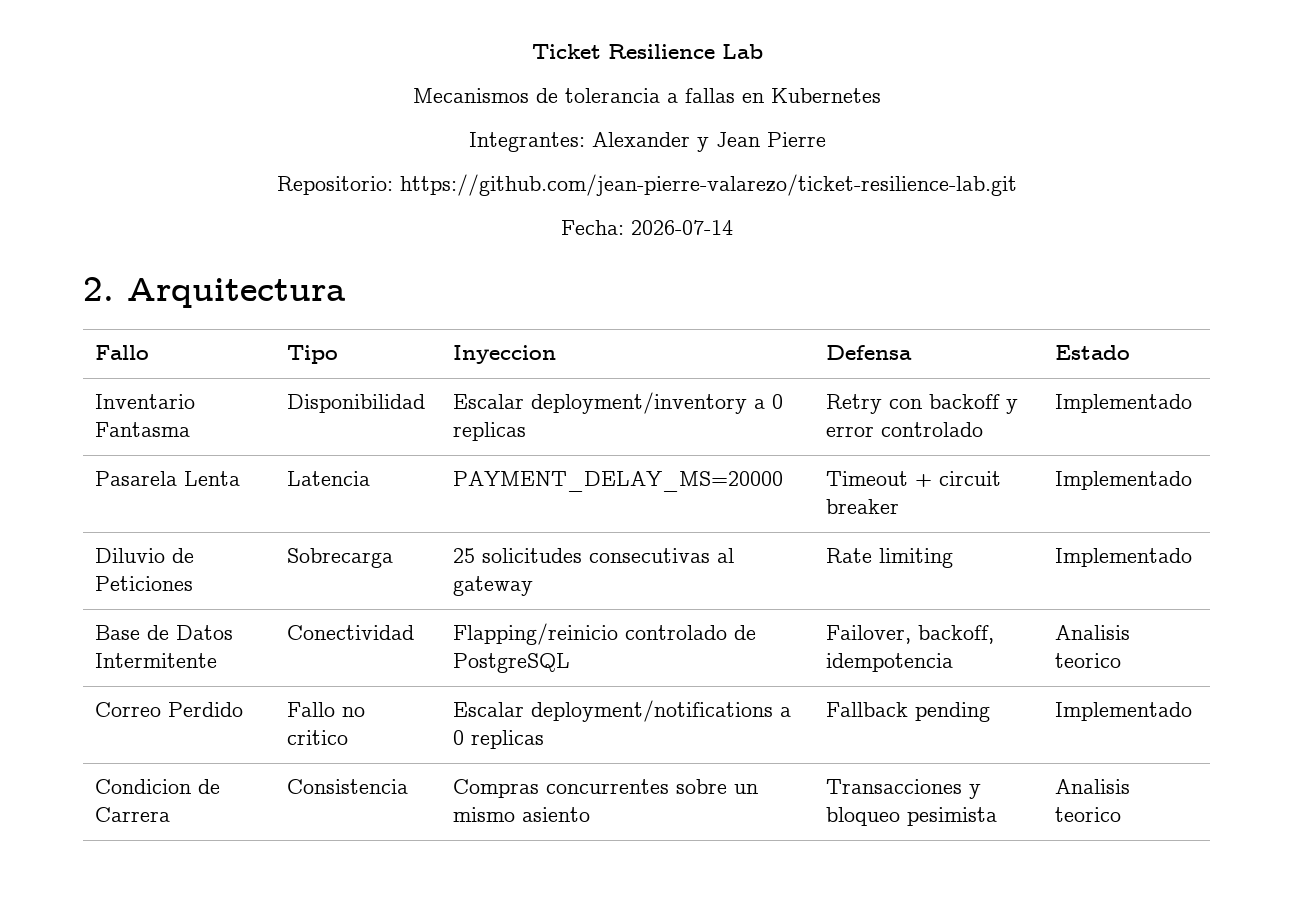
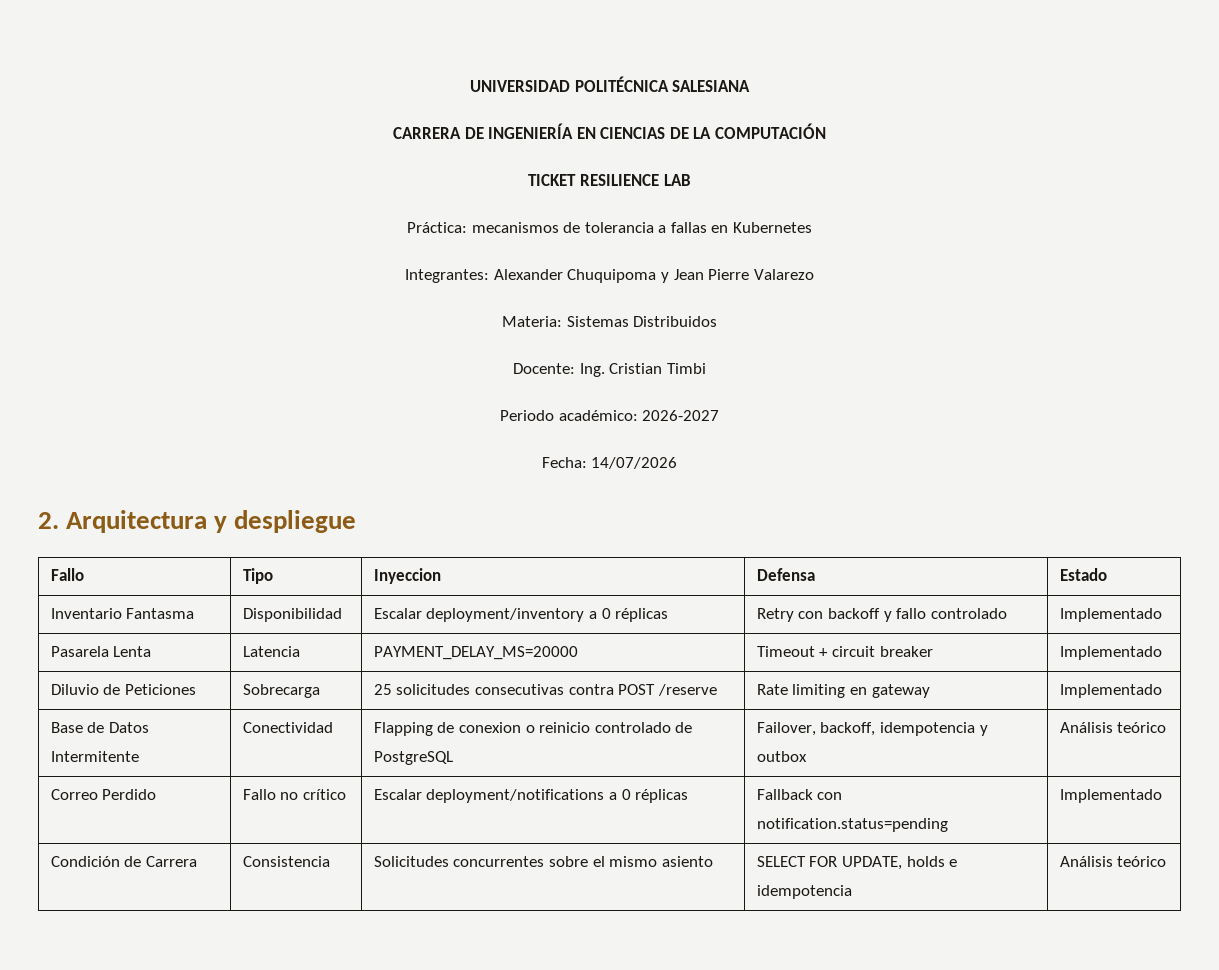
[531,44,763,59] [413,88,529,103] Ticket Resilience Lab // Mecanismos -> [469,76,751,92] [392,123,827,139] [528,174,691,186] [406,222,559,233] UNIVERSIDAD POLITÉCNICA SALESIANA // CARRERA DE INGENIERÍA EN CIENCIAS DE LA COMPUTACIÓN // TICKET RESILIENCE LAB // Práctica: mecanismos
(690, 139) none -> [567,269,657,283] Chuquipoma
[277,174,1017,196] // Repositorio: https://github.com/jean-pierre-valarezo/ticket-resilience-lab.git -> [753,269,814,280] [501,316,718,327] [513,363,706,377] [499,410,720,421] Valarezo // Materia: Sistemas Distribuidos // Docente: Ing. Cristian Timbi // Periodo académico: 2026-2027
[631,220,733,235] 2026-07-14 -> [591,457,678,469] 14/07/2026
(345, 293) none -> [214,510,357,533] y despliegue
[453,422,527,441] replicas -> [615,608,669,622] réplicas
[826,426,875,437] error -> [896,608,927,619] fallo
[717,548,735,563] [453,576,534,596] al gateway -> [568,684,717,696] contra POST /reserve
(954, 558) none -> [849,684,930,698] en gateway
[453,623,619,645] Flapping/reinicio -> [373,722,591,736] Flapping de conexion o reinicio
[1055,625,1131,640] [1055,653,1122,668] | Analisis teorico -> [979,725,988,736] [756,751,807,762] [1059,722,1167,733] y outbox | Análisis teórico
[287,730,349,745] critico -> [302,789,346,800] crítico
[471,730,545,749] replicas -> [635,789,689,803] réplicas
[915,702,991,722] [1055,702,1193,721] [95,779,192,794] pending | Implementado // Condicion -> [817,792,843,800] [756,818,948,832] [1059,789,1162,803] [50,856,120,867] con notification.status=pending | Implementado // Condición
[453,779,540,798] Compras -> [373,856,449,867] Solicitudes
[734,784,759,794] un -> [592,856,605,867] el
[826,779,982,799] [826,807,998,826] [1055,779,1131,794] [1055,807,1122,822] Transacciones y bloqueo pesimista | Analisis teorico -> [756,856,958,870] [756,885,852,899] [1059,856,1167,867] SELECT FOR UPDATE, holds e idempotencia | Análisis teórico

